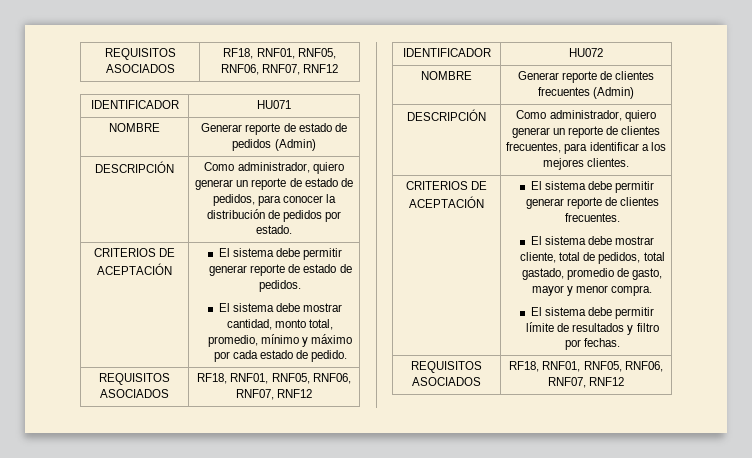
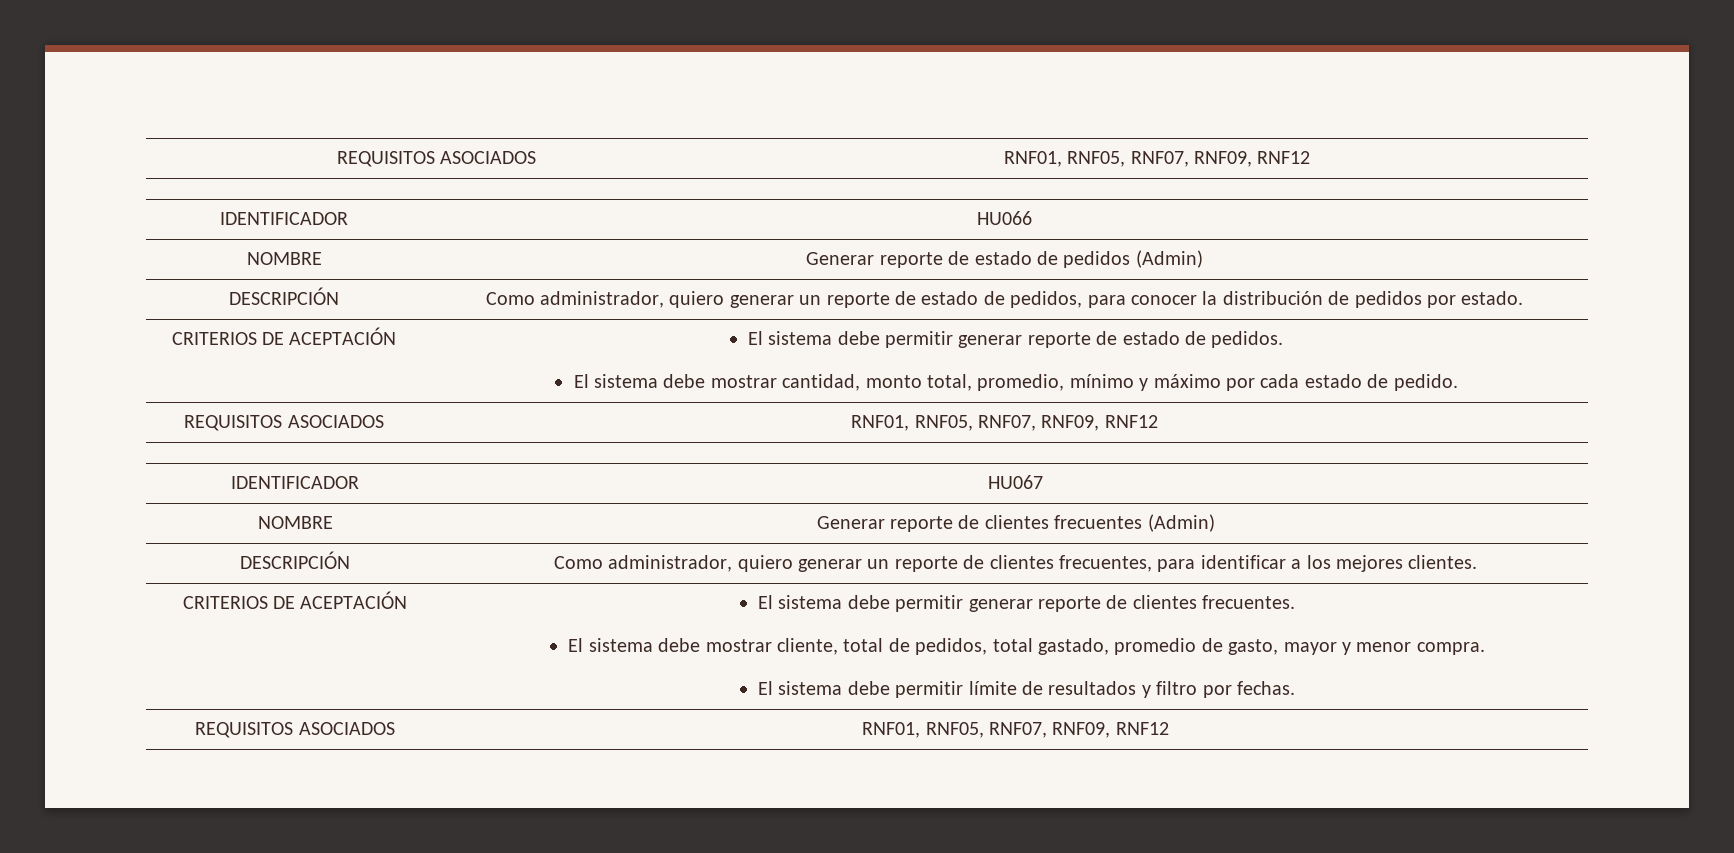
[104,48,176,60] [105,64,175,73] [223,48,336,59] [220,64,339,75] [90,100,179,109] [257,100,291,109] REQUISITOS ASOCIADOS | RF18, RNF01, RNF05, RNF06, RNF07, RNF12 // IDENTIFICADOR | HU071 -> [336,151,537,167] [1003,151,1311,167] [220,212,348,225] [977,211,1032,225] REQUISITOS ASOCIADOS | RNF01, RNF05, RNF07, RNF09, RNF12 // IDENTIFICADOR | HU066
[197,373,351,384] [235,389,313,400] [402,48,491,57] [569,48,603,57] RF18, RNF01, RNF05, RNF06, RNF07, RNF12 // IDENTIFICADOR | HU072 -> [851,415,1158,431] [231,476,359,489] [988,475,1043,489] RNF01, RNF05, RNF07, RNF09, RNF12 // IDENTIFICADOR | HU067
[509,361,663,372] [547,377,586,388] RF18, RNF01, RNF05, RNF06, RNF07, -> [862,722,1111,738] RNF01, RNF05, RNF07, RNF09,

